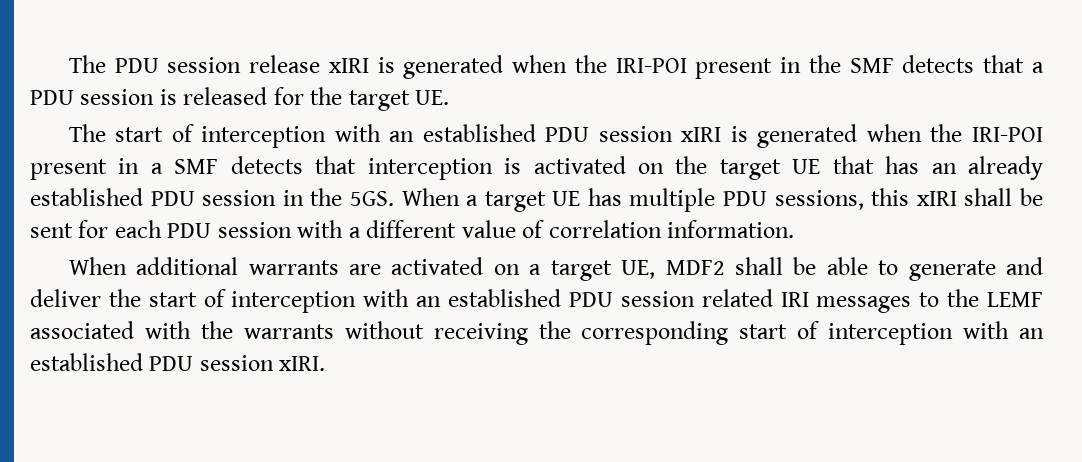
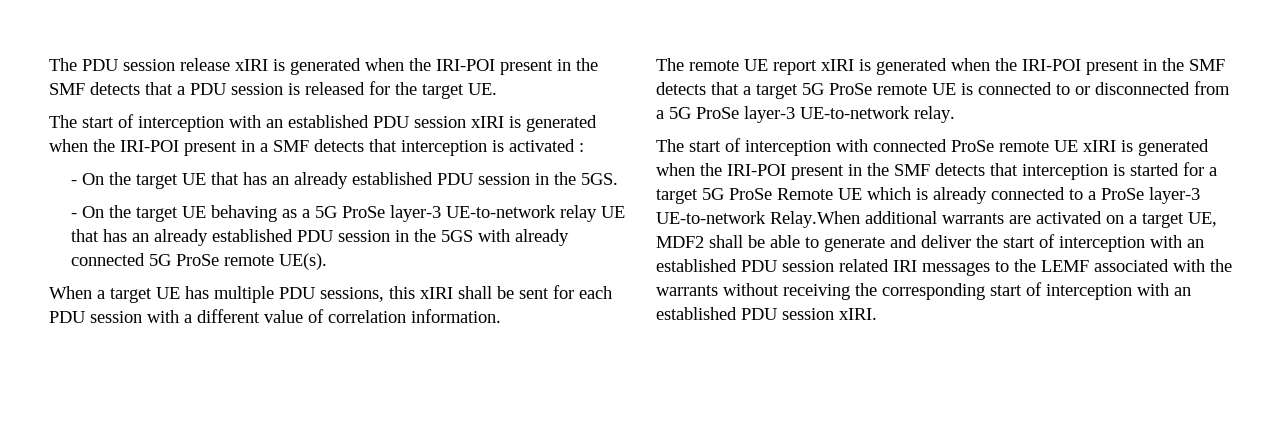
[637,163,664,174] on -> [579,143,584,152] [71,173,105,185] : // - On
(394, 198) none -> [71,205,626,222] [71,229,570,246] [71,253,328,270] // - On the target UE behaving as a 5G ProSe layer-3 UE-to-network relay UE that has an already established PDU session in the 5GS with already connected 5G ProSe remote UE(s). //
[68,257,127,275] When -> [656,58,1225,75] [656,81,1230,99] [656,106,955,123] [656,138,1209,156] [656,162,1217,180] [656,187,1200,204] [656,211,860,228] The remote UE report xIRI is generated when the IRI-POI present in the SMF detects that a target 5G ProSe remote UE is connected to or disconnected from a 5G ProSe layer-3 UE-to-network relay. // The start of interception with connected ProSe remote UE xIRI is generated when the IRI-POI present in the SMF detects that interception is started for a target 5G ProSe Remote UE which is already connected to a ProSe layer-3 UE-to-network Relay.When

